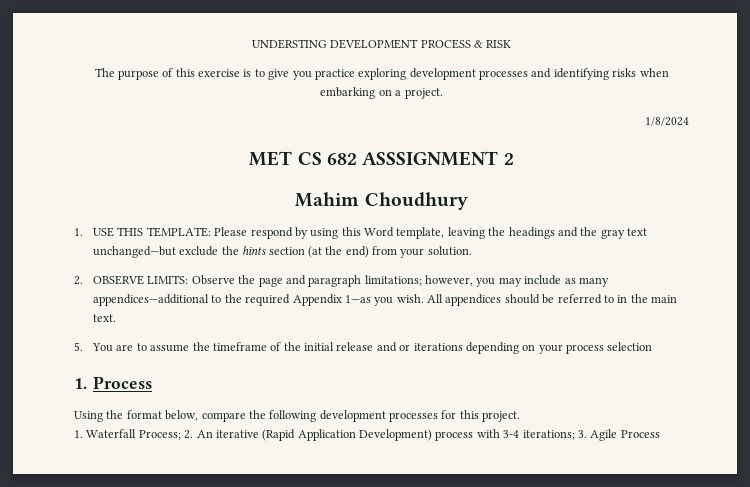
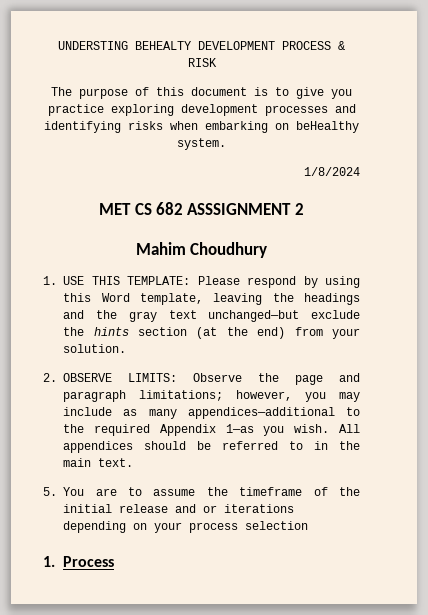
(327, 44) none -> [135,41,191,50] BEHEALTY
[198,69,240,77] exercise -> [191,87,247,96] document
[395,88,443,99] a project. -> [296,121,359,133] [177,138,226,150] beHealthy system.
[74,410,521,422] [74,429,660,441] // Using the format below, compare the following development processes for this project. // 1. Waterfall Process; 2. An iterative (Rapid Application Development) process with 3-4 iterations; 3. Agile Process -> (115, 561) none

